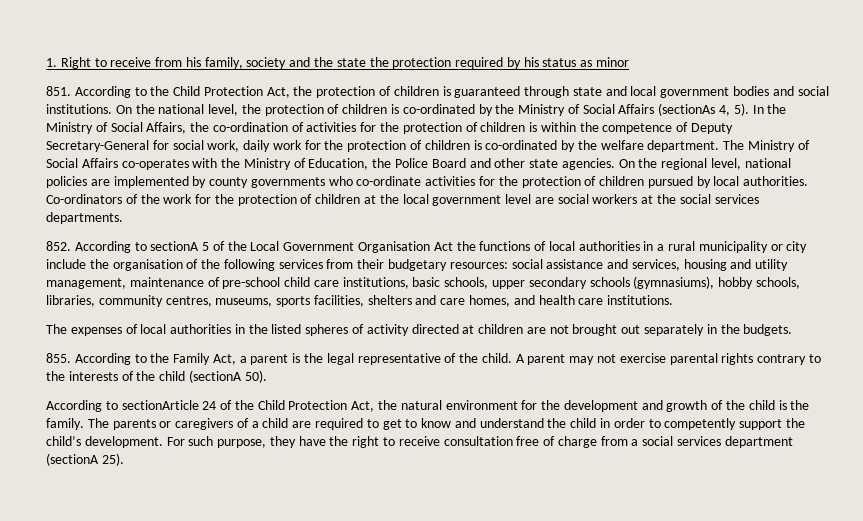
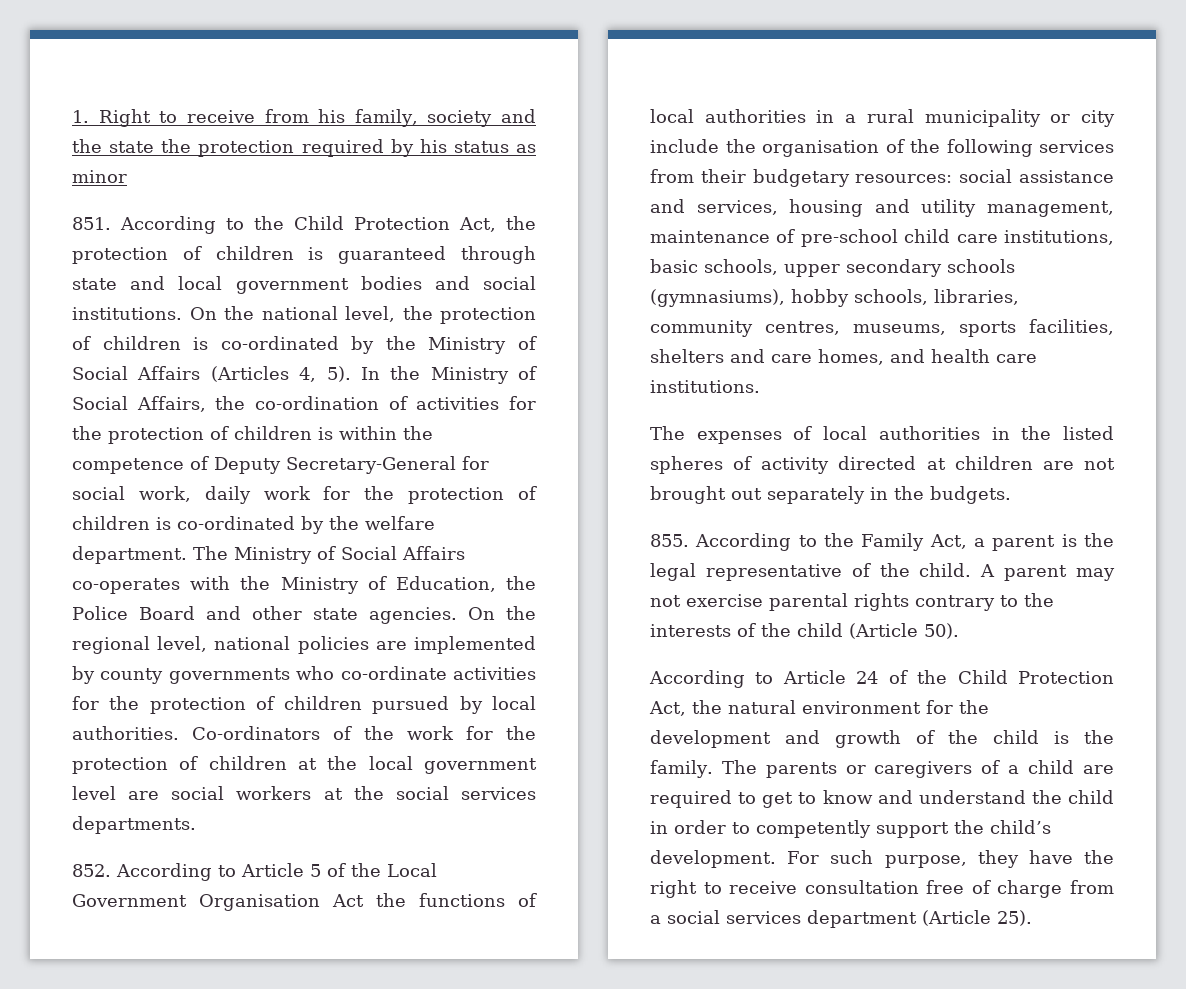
[658,103,716,116] (sectionAs -> [210,366,289,382] (Articles
[150,241,200,251] sectionA -> [241,863,304,877] Article
[188,370,242,383] (sectionA -> [849,623,918,639] (Article
[121,400,199,410] sectionArticle -> [782,670,846,684] Article
[46,453,99,466] (sectionA -> [922,910,991,926] (Article

